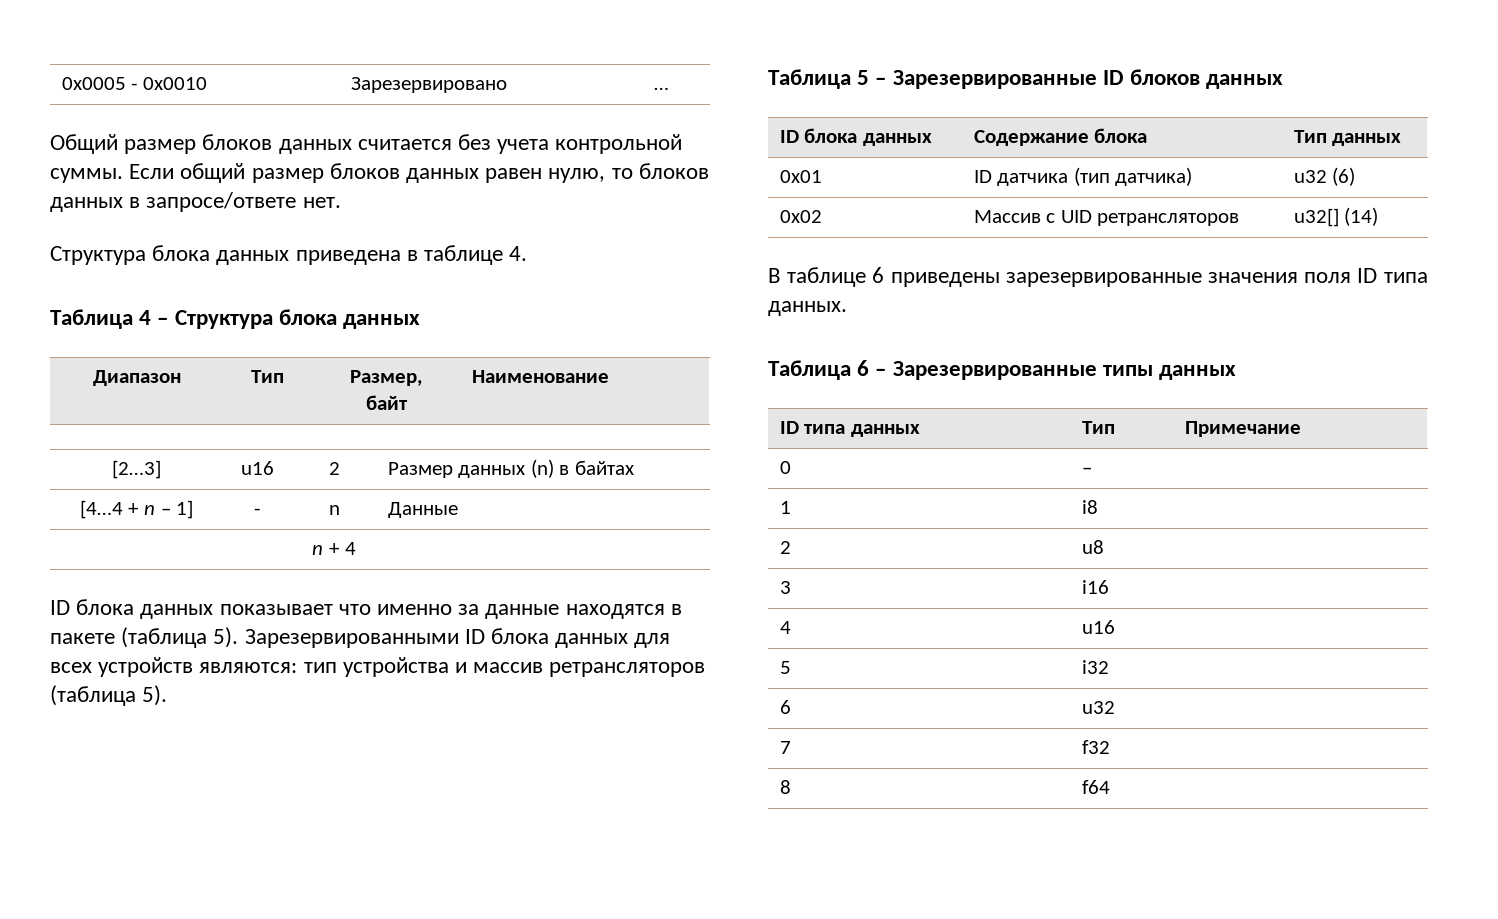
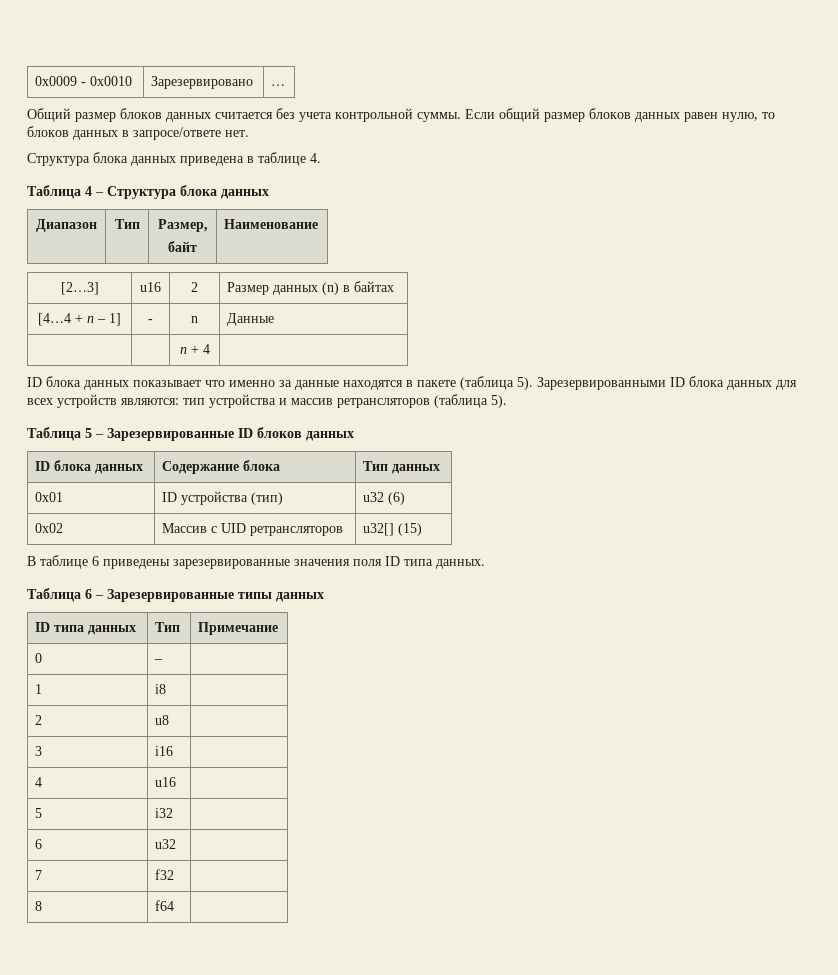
[61,77,126,90] 0x0005 -> [35,76,78,86] 0x0009
[997,167,1193,186] датчика (тип датчика) -> [181,491,284,505] устройства (тип)
[1344,207,1379,226] (14) -> [398,523,423,536] (15)

